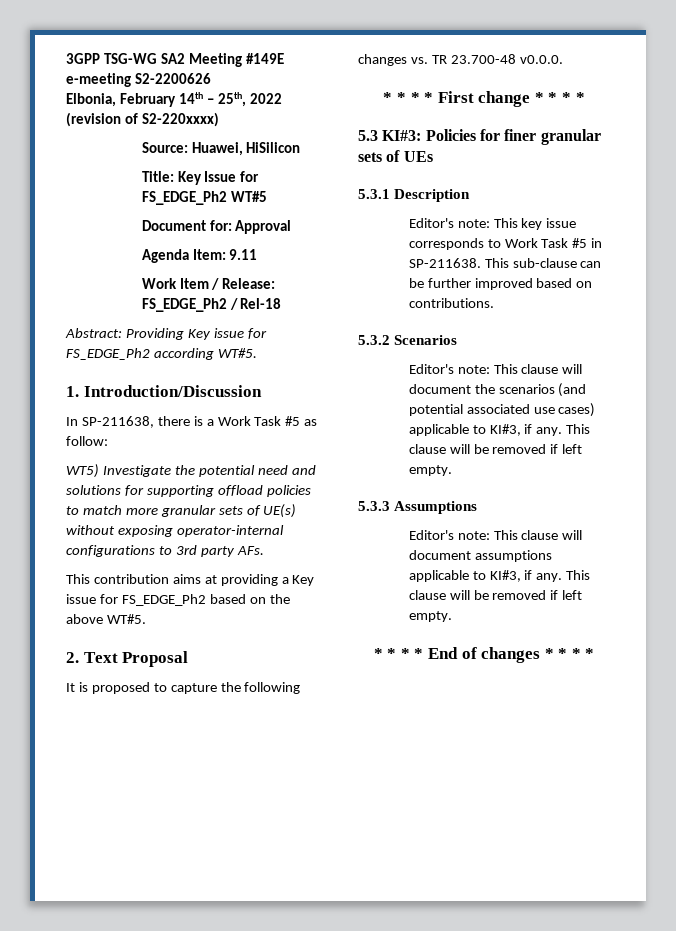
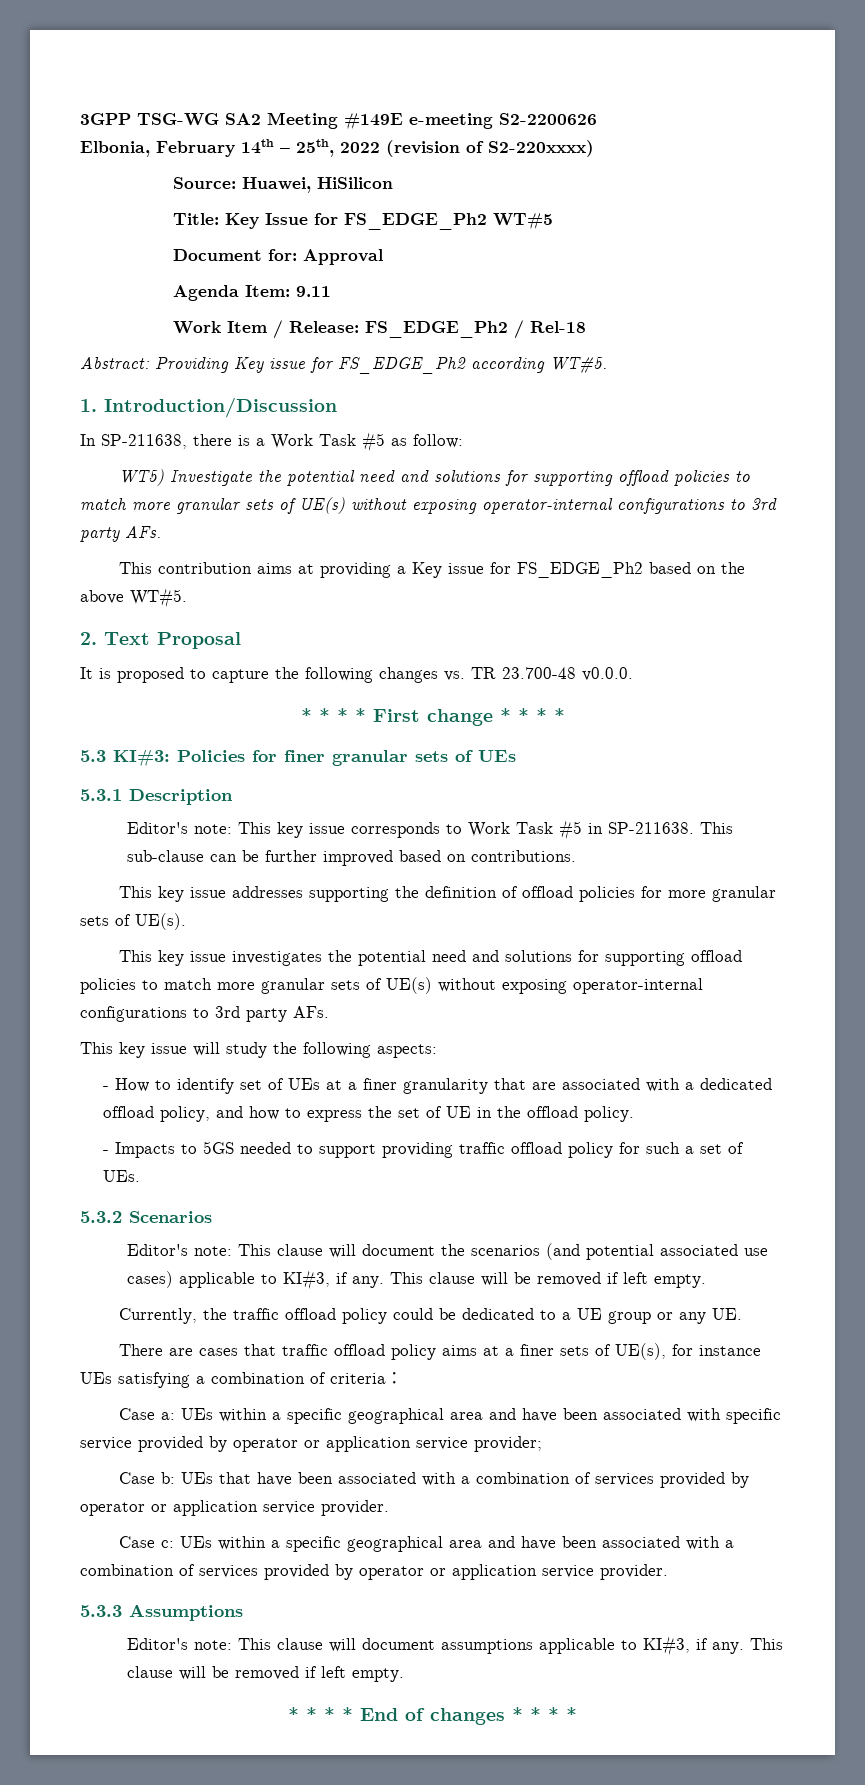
(494, 303) none -> [118,886,776,902] [80,913,186,930] [118,950,742,966] [80,977,703,994] [80,1006,329,1022] [80,1042,437,1058] [103,1078,773,1094] [103,1106,635,1122] [103,1141,745,1158] [103,1170,141,1182] // This key issue addresses supporting the definition of offload policies for more granular sets of UE(s). // This key issue investigates the potential need and solutions for supporting offload policies to match more granular sets of UE(s) without exposing operator-internal configurations to 3rd party AFs. // This key issue will study the following aspects: // - How to identify set of UEs at a finer granularity that are associated with a dedicated offload policy, and how to express the set of UE in the offload policy. // - Impacts to 5GS needed to support providing traffic offload policy for such a set of UEs.
(452, 470) none -> [118,1308,742,1324] [118,1343,761,1360] [80,1372,403,1388] [118,1408,781,1424] [80,1436,542,1452] [118,1472,749,1488] [80,1500,389,1516] [118,1536,734,1552] [80,1564,668,1580] // Currently, the traffic offload policy could be dedicated to a UE group or any UE. // There are cases that traffic offload policy aims at a finer sets of UE(s), for instance UEs satisfying a combination of criteria： // Case a: UEs within a specific geographical area and have been associated with specific service provided by operator or application service provider; // Case b: UEs that have been associated with a combination of services provided by operator or application service provider. // Case c: UEs within a specific geographical area and have been associated with a combination of services provided by operator or application service provider.

